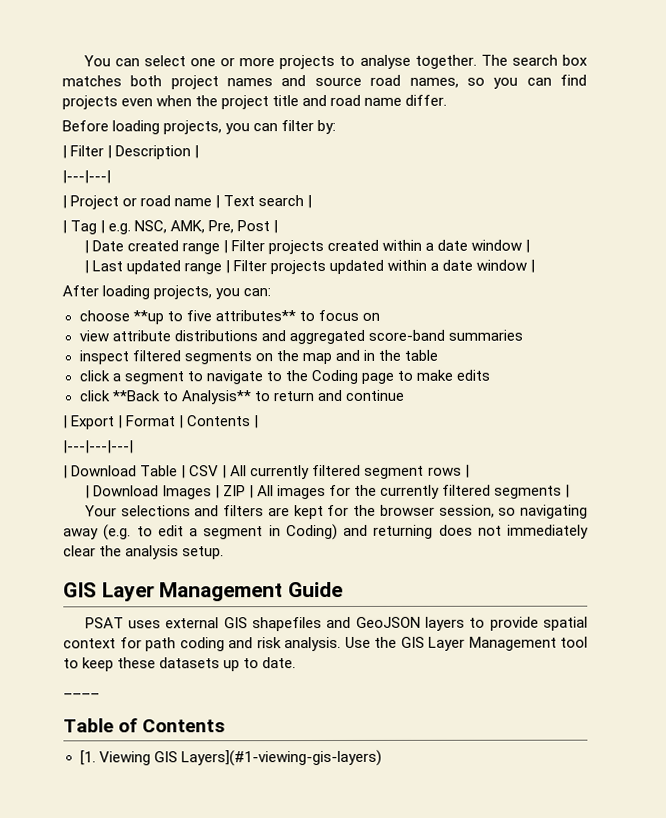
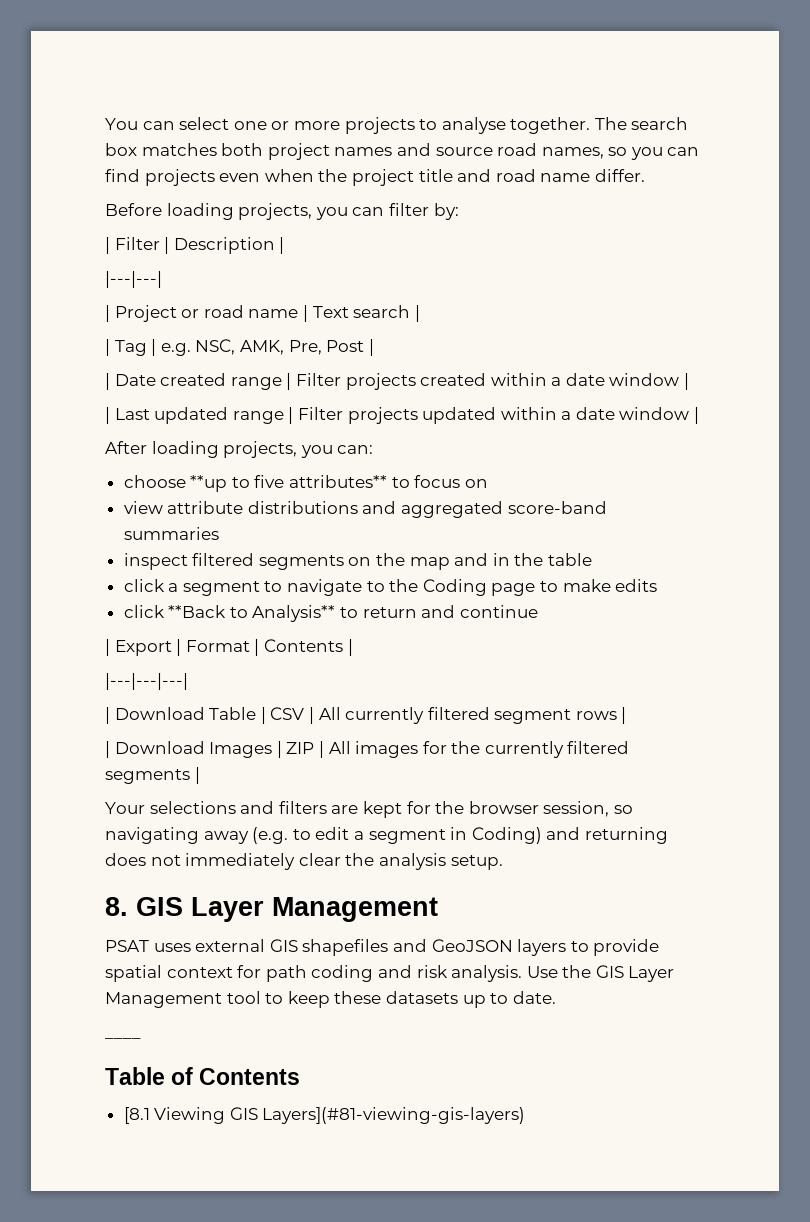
[63,581,344,602] GIS Layer Management Guide -> [105,897,438,922] 8. GIS Layer Management
[79,750,96,766] [1. -> [123,1107,150,1124] [8.1
[180,749,382,767] Layers](#1-viewing-gis-layers) -> [262,1107,526,1124] Layers](#81-viewing-gis-layers)

